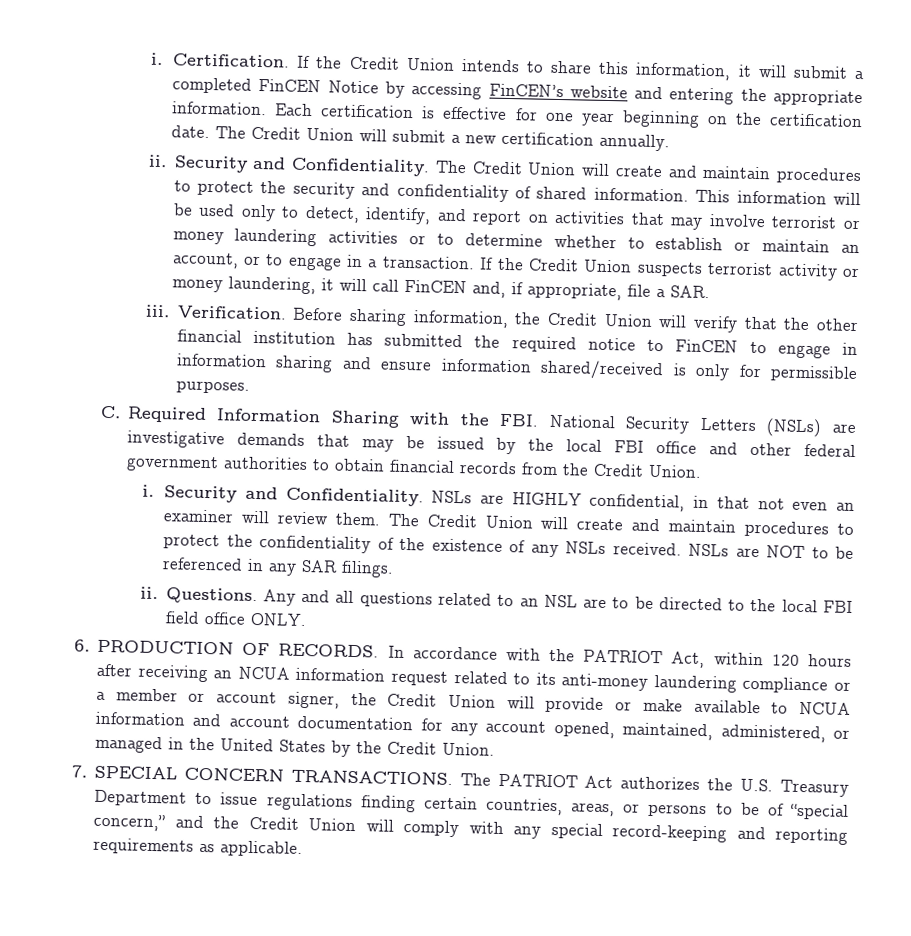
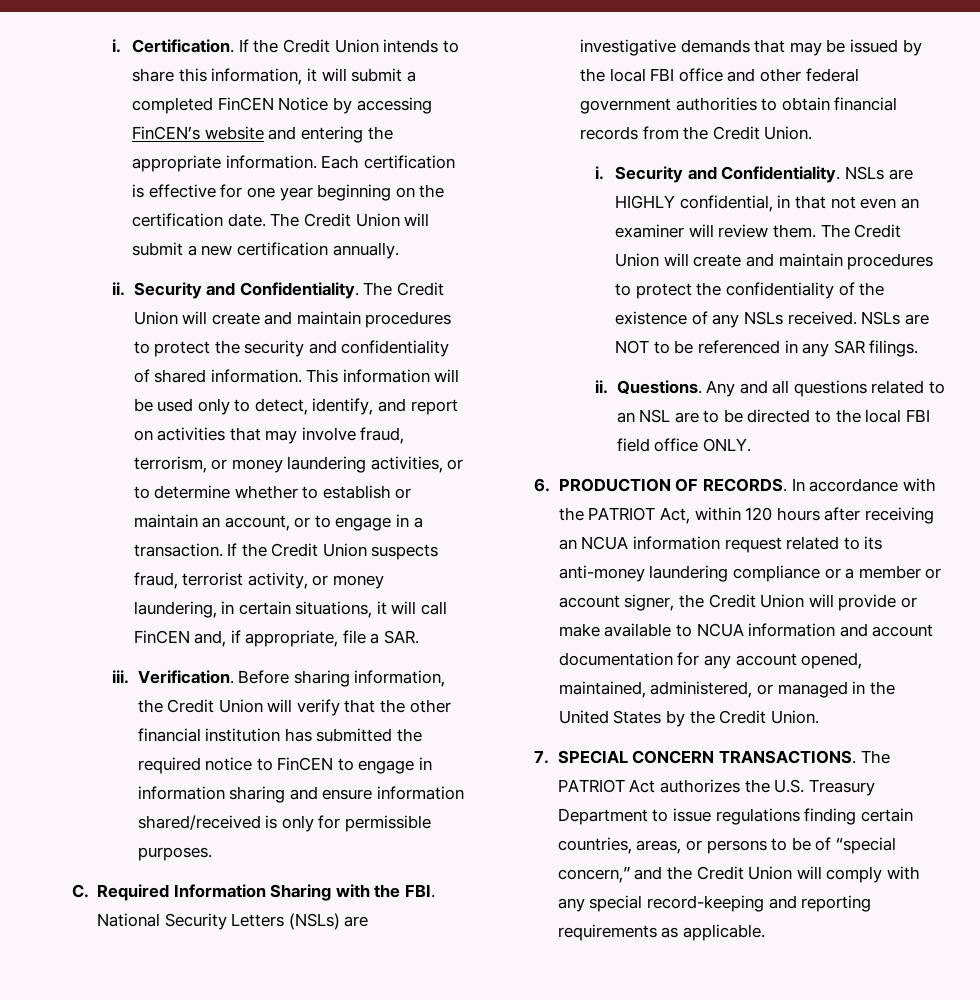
[771,215,838,229] terrorist -> [360,427,405,444] [133,456,207,473] fraud, terrorism,
[328,230,399,244] activities -> [370,456,443,473] activities,
[707,262,860,281] [171,276,316,295] terrorist activity or money laundering, -> [133,572,384,589] [133,601,373,618] fraud, terrorist activity, or money laundering, in certain situations,

